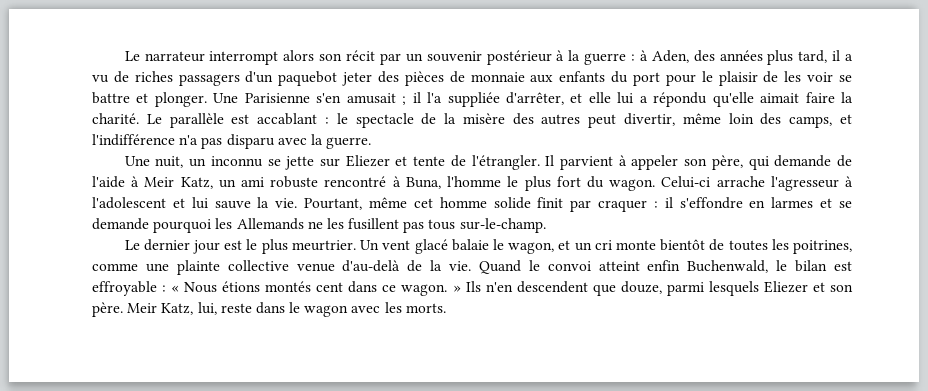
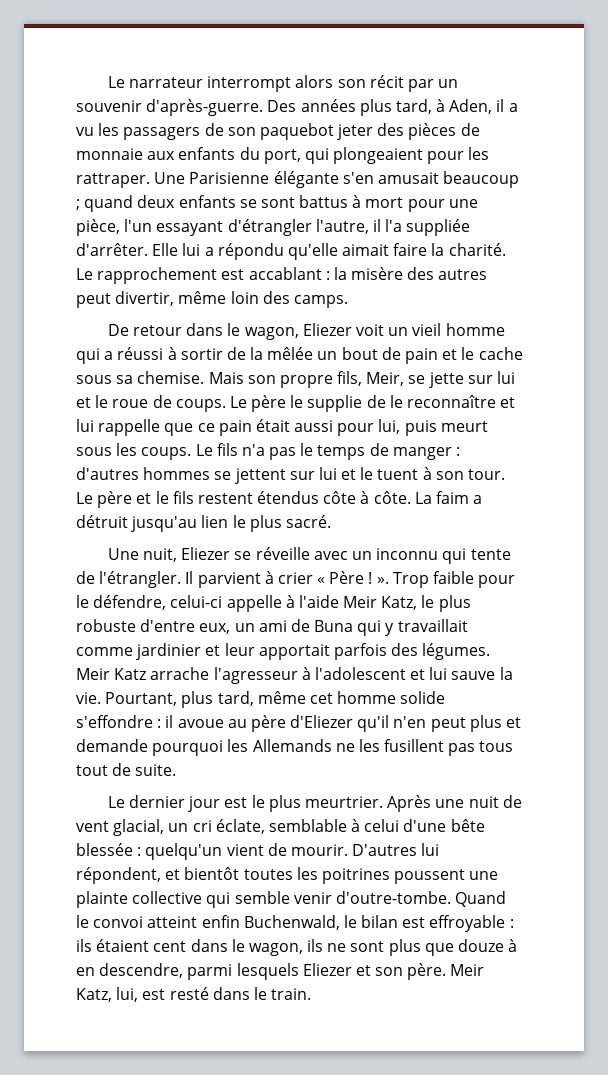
[486,50,715,65] postérieur à la guerre : à Aden, des -> [146,99,297,116] d'après-guerre. Des
(828, 56) none -> [436,99,493,114] à Aden,
[113,71,274,86] de riches passagers d'un -> [98,123,256,140] les passagers de son
[633,71,853,86] [92,92,207,107] port pour le plaisir de les voir se battre et plonger. -> [263,147,490,164] [76,173,150,188] port, qui plongeaient pour les rattraper.
(310, 98) none -> [273,171,339,188] élégante
[402,92,611,107] ; il l'a suppliée d'arrêter, et elle -> [443,171,520,188] [76,195,478,212] [76,219,471,236] [76,243,179,256] beaucoup ; quand deux enfants se sont battus à mort pour une pièce, l'un essayant d'étrangler l'autre, il l'a suppliée d'arrêter. Elle
[169,113,224,128] parallèle -> [97,267,218,284] rapprochement
[336,113,437,128] le spectacle de -> (330, 275) none
[789,114,852,128] [92,134,372,149] [124,155,408,170] camps, et l'indifférence n'a pas disparu avec la guerre. // Une nuit, un inconnu se jette sur Eliezer et -> [293,295,348,308] [107,323,505,340] [76,347,523,364] [76,371,516,388] [76,395,516,412] [76,419,488,436] [76,443,461,460] [76,467,506,484] [76,491,483,508] [76,515,331,532] [107,547,467,564] camps. // De retour dans le wagon, Eliezer voit un vieil homme qui a réussi à sortir de la mêlée un bout de pain et le cache sous sa chemise. Mais son propre fils, Meir, se jette sur lui et le roue de coups. Le père le supplie de le reconnaître et lui rappelle que ce pain était aussi pour lui, puis meurt sous les coups. Le fils n'a pas le temps de manger : d'autres hommes se jettent sur lui et le tuent à son tour. Le père et le fils restent étendus côte à côte. La faim a détruit jusqu'au lien le plus sacré. // Une nuit, Eliezer se réveille avec un inconnu qui
[631,155,852,170] [92,176,711,191] appeler son père, qui demande de l'aide à Meir Katz, un ami robuste rencontré à Buna, l'homme le plus fort du wagon. Celui-ci -> [277,571,516,588] [76,595,471,612] [76,619,468,636] [76,643,491,660] [76,668,147,680] crier « Père ! ». Trop faible pour le défendre, celui-ci appelle à l'aide Meir Katz, le plus robuste d'entre eux, un ami de Buna qui y travaillait comme jardinier et leur apportait parfois des légumes. Meir Katz
(363, 204) none -> [181,691,254,708] plus tard,
[537,197,853,212] finit par craquer : il s'effondre en larmes et se -> [76,715,522,732] s'effondre : il avoue au père d'Eliezer qu'il n'en peut plus et
[459,218,546,233] sur-le-champ. -> [76,763,177,776] tout de suite.
[360,239,853,254] [92,260,472,275] Un vent glacé balaie le wagon, et un cri monte bientôt de toutes les poitrines, comme une plainte collective venue d'au-delà de la vie. -> [387,795,522,812] [76,819,485,836] [76,843,440,860] [76,867,499,884] [76,891,451,908] Après une nuit de vent glacial, un cri éclate, semblable à celui d'une bête blessée : quelqu'un vient de mourir. D'autres lui répondent, et bientôt toutes les poitrines poussent une plainte collective qui semble venir d'outre-tombe.
[171,281,662,296] « Nous étions montés cent dans ce wagon. » Ils n'en descendent que douze, -> [76,939,518,956] [76,963,184,978] ils étaient cent dans le wagon, ils ne sont plus que douze à en descendre,
[220,302,446,317] reste dans le wagon avec les morts. -> [142,987,312,1000] est resté dans le train.

